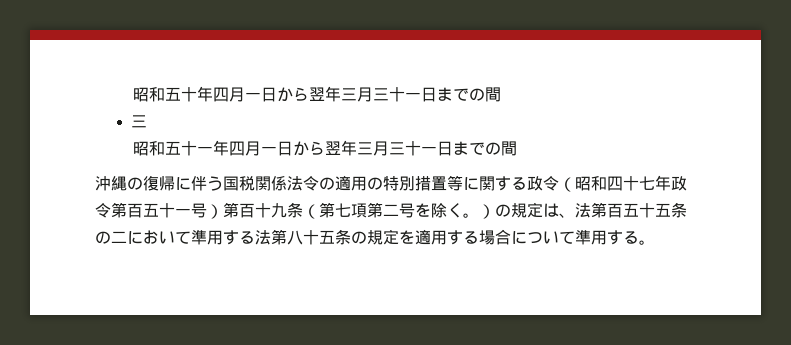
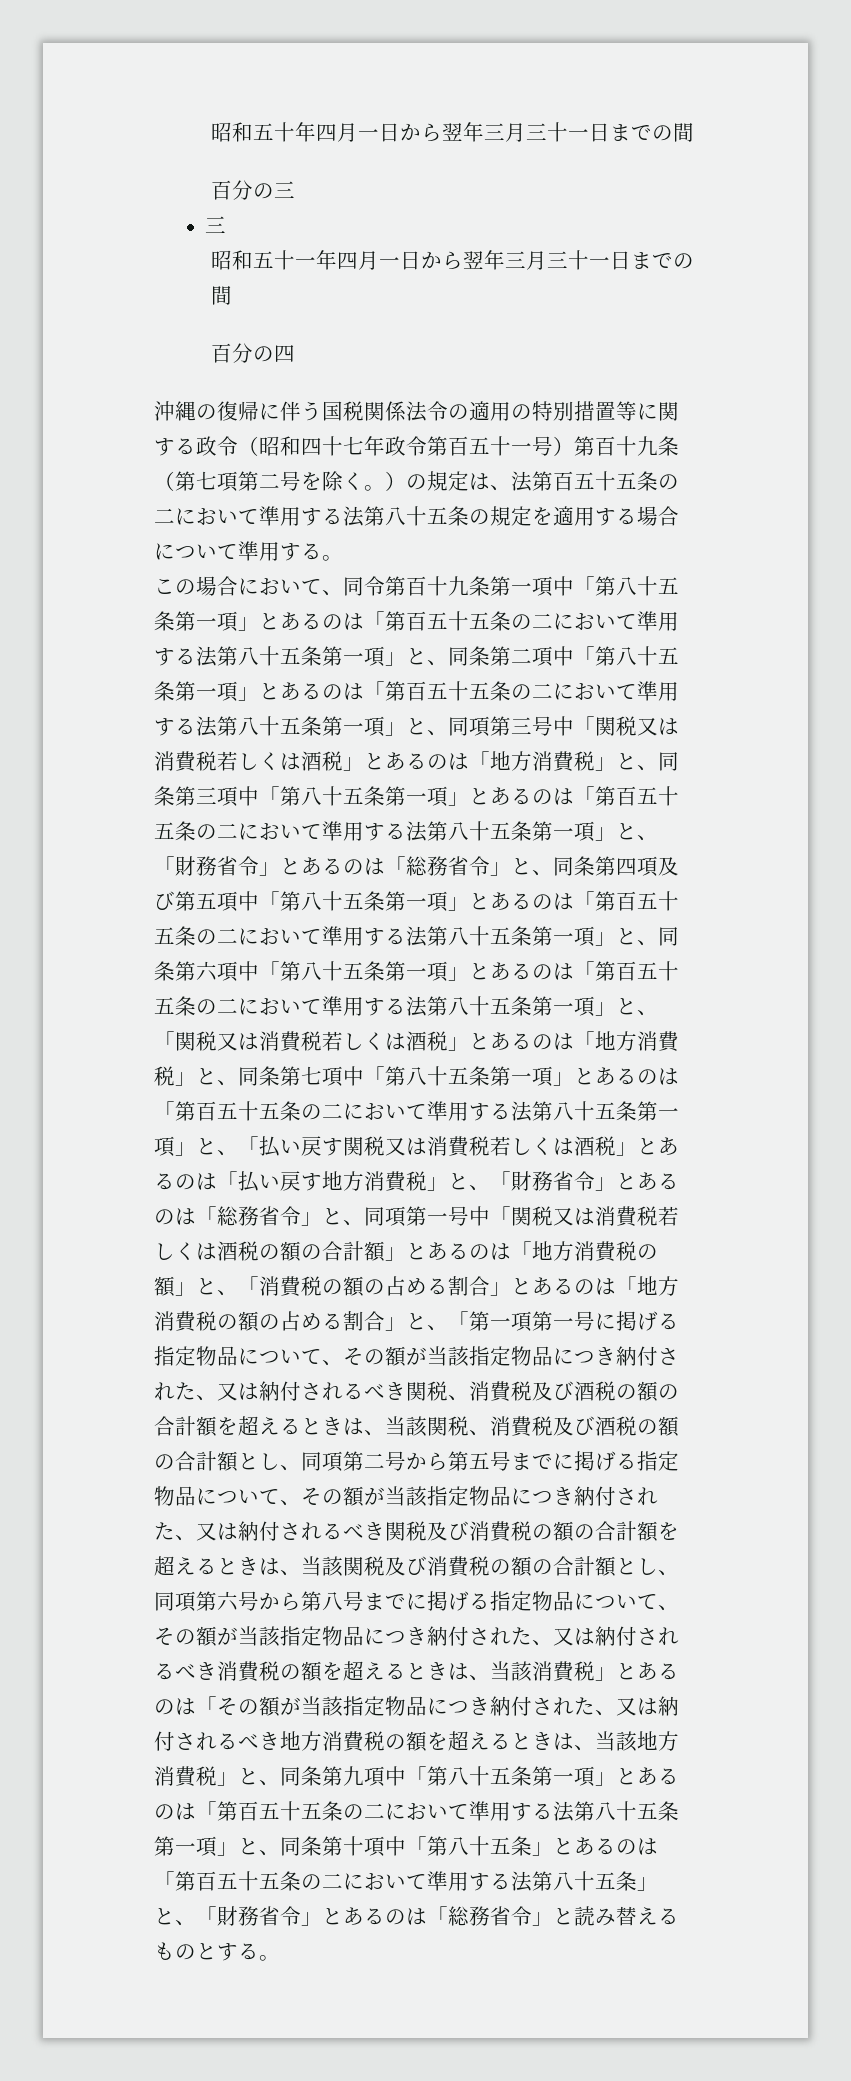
(501, 94) none -> [211,180,296,200] // 百分の三
(517, 148) none -> [211,343,296,363] // 百分の四
(655, 242) none -> [154,576,679,597] [154,611,679,632] [154,646,679,667] [154,681,679,702] [154,716,679,737] [154,751,679,772] [154,786,679,807] [154,821,658,842] [154,856,679,877] [154,891,679,912] [154,926,679,947] [154,961,679,982] [154,996,658,1017] [154,1031,680,1052] [154,1066,679,1087] [154,1101,679,1122] [154,1136,679,1157] [154,1171,679,1192] [154,1206,679,1227] [154,1241,658,1262] [154,1276,679,1297] [154,1311,679,1332] [154,1346,679,1367] [154,1381,679,1402] [154,1416,679,1437] [154,1451,679,1472] [154,1486,658,1507] [154,1521,679,1542] [154,1556,679,1577] [154,1591,679,1612] [154,1626,679,1647] [154,1661,679,1682] [154,1696,679,1717] [154,1731,679,1752] [154,1766,679,1787] [154,1801,679,1822] [154,1836,658,1857] [154,1871,658,1892] [154,1906,679,1926] [154,1942,280,1961] // この場合において、同令第百十九条第一項中「第八十五条第一項」とあるのは「第百五十五条の二において準用する法第八十五条第一項」と、同条第二項中「第八十五条第一項」とあるのは「第百五十五条の二において準用する法第八十五条第一項」と、同項第三号中「関税又は消費税若しくは酒税」とあるのは「地方消費税」と、同条第三項中「第八十五条第一項」とあるのは「第百五十五条の二において準用する法第八十五条第一項」と、「財務省令」とあるのは「総務省令」と、同条第四項及び第五項中「第八十五条第一項」とあるのは「第百五十五条の二において準用する法第八十五条第一項」と、同条第六項中「第八十五条第一項」とあるのは「第百五十五条の二において準用する法第八十五条第一項」と、「関税又は消費税若しくは酒税」とあるのは「地方消費税」と、同条第七項中「第八十五条第一項」とあるのは「第百五十五条の二において準用する法第八十五条第一項」と、「払い戻す関税又は消費税若しくは酒税」とあるのは「払い戻す地方消費税」と、「財務省令」とあるのは「総務省令」と、同項第一号中「関税又は消費税若しくは酒税の額の合計額」とあるのは「地方消費税の額」と、「消費税の額の占める割合」とあるのは「地方消費税の額の占める割合」と、「第一項第一号に掲げる指定物品について、その額が当該指定物品につき納付された、又は納付されるべき関税、消費税及び酒税の額の合計額を超えるときは、当該関税、消費税及び酒税の額の合計額とし、同項第二号から第五号までに掲げる指定物品について、その額が当該指定物品につき納付された、又は納付されるべき関税及び消費税の額の合計額を超えるときは、当該関税及び消費税の額の合計額とし、同項第六号から第八号までに掲げる指定物品について、その額が当該指定物品につき納付された、又は納付されるべき消費税の額を超えるときは、当該消費税」とあるのは「その額が当該指定物品につき納付された、又は納付されるべき地方消費税の額を超えるときは、当該地方消費税」と、同条第九項中「第八十五条第一項」とあるのは「第百五十五条の二において準用する法第八十五条第一項」と、同条第十項中「第八十五条」とあるのは「第百五十五条の二において準用する法第八十五条」と、「財務省令」とあるのは「総務省令」と読み替えるものとする。

